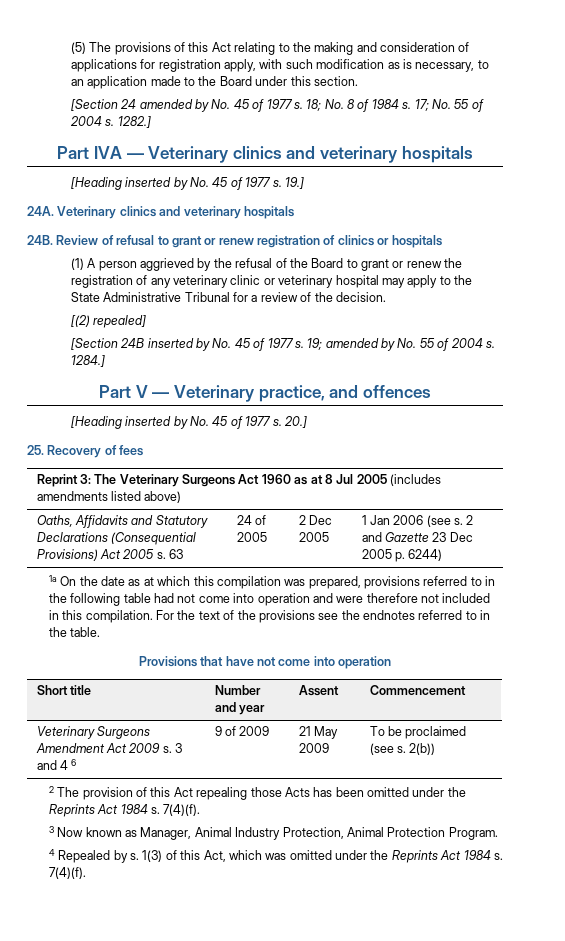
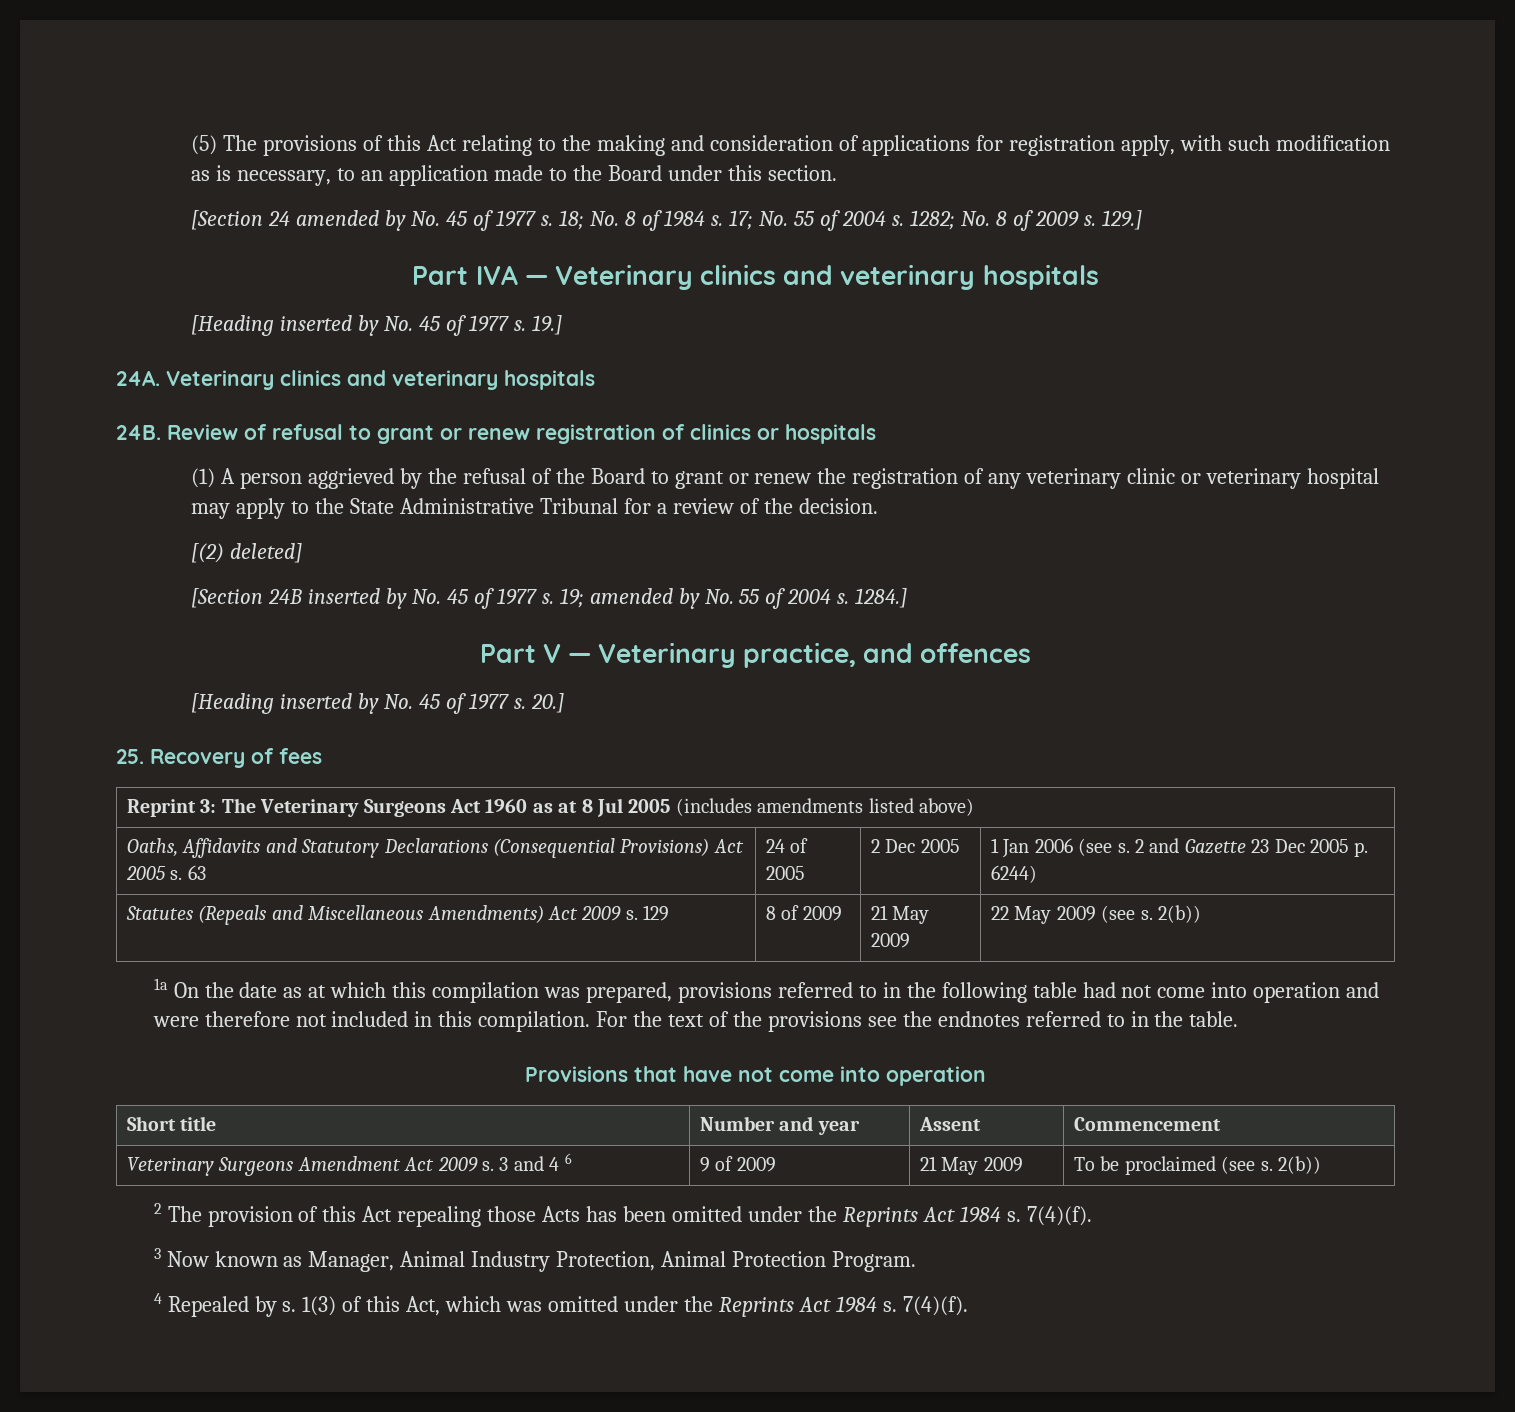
[117,116,151,128] 1282.] -> [909,210,1142,231] 1282; No. 8 of 2009 s. 129.]
[93,315,147,328] repealed] -> [230,543,303,563] deleted]
(443, 555) none -> [125,905,670,925] [765,905,842,921] [870,905,930,924] [870,933,910,948] [990,905,1201,924] // Statutes (Repeals and Miscellaneous Amendments) Act 2009 s. 129 | 8 of 2009 | 21 May 2009 | 22 May 2009 (see s. 2(b))

